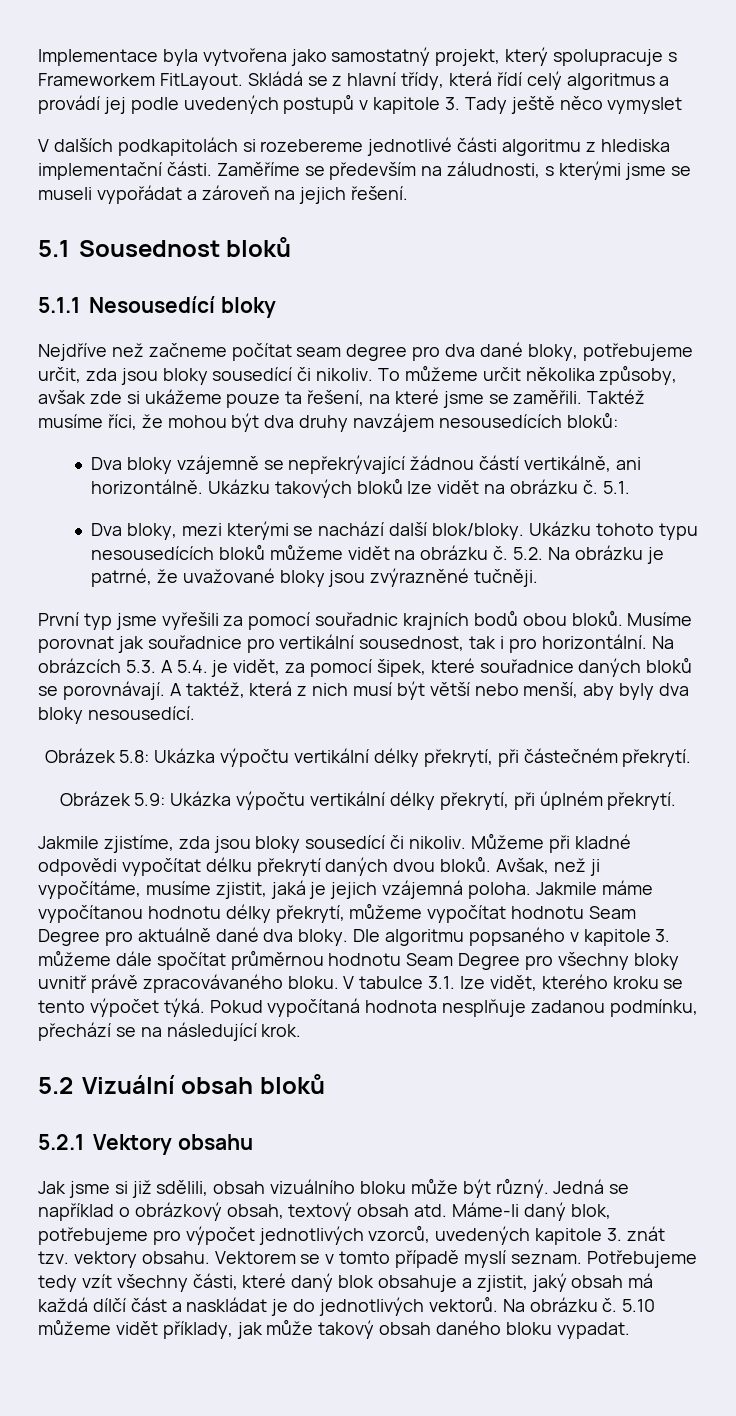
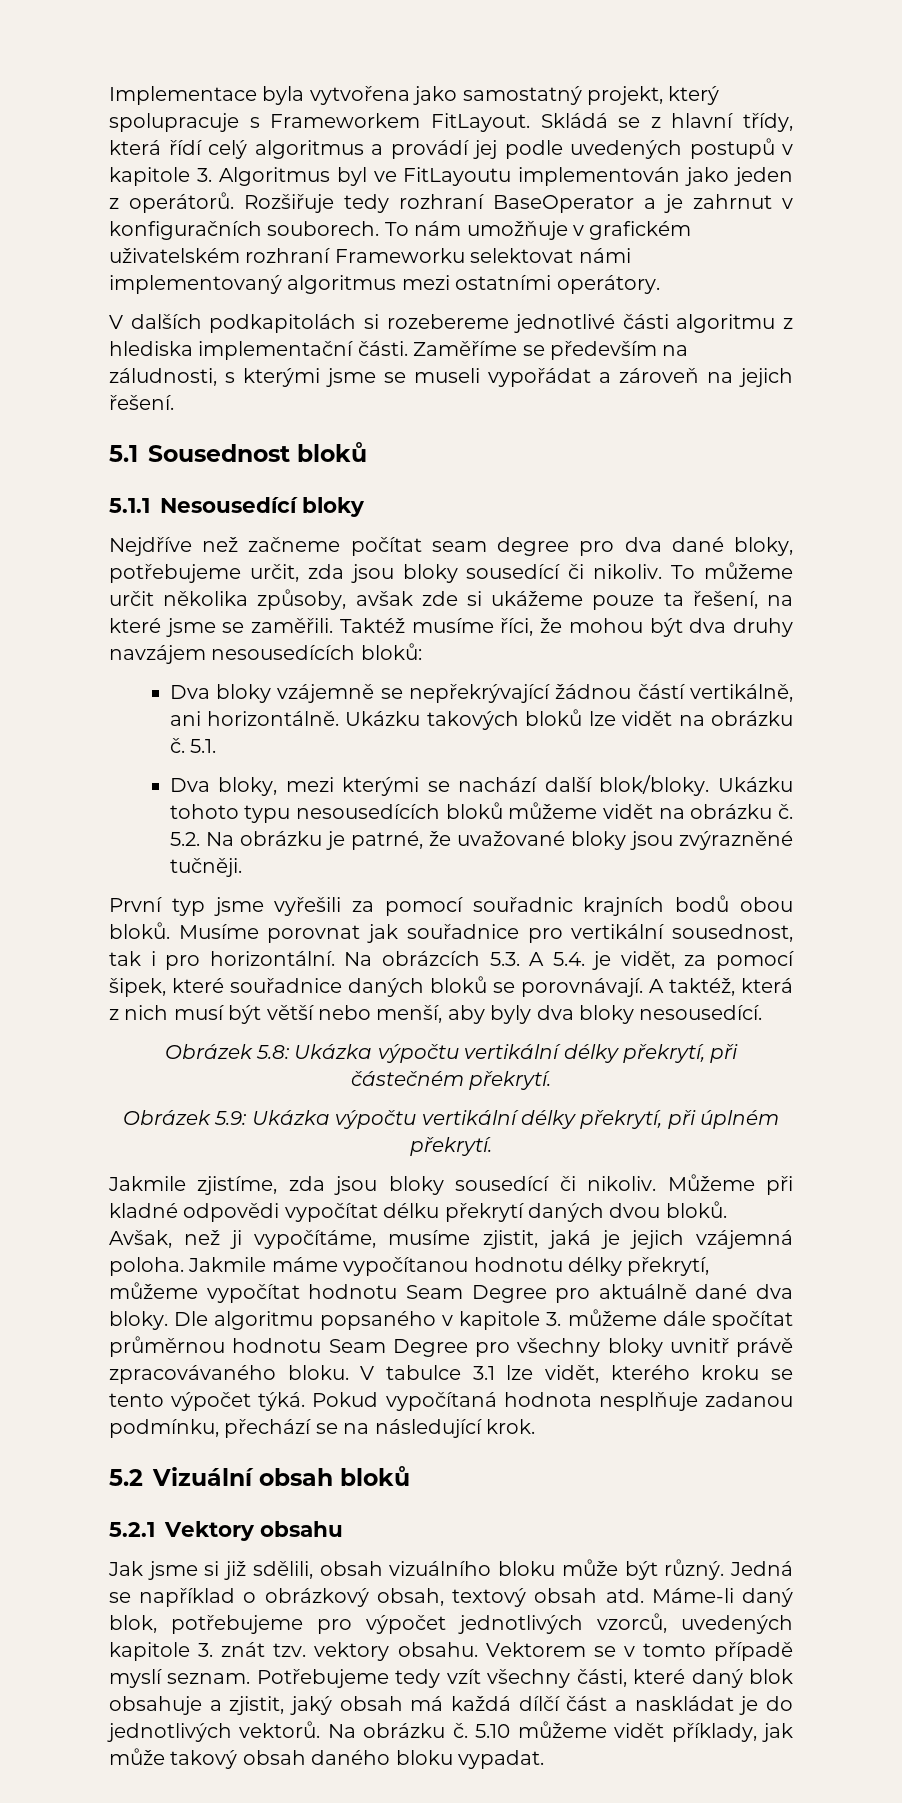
[464,96,683,114] Tady ještě něco vymyslet -> [218,167,793,186] [109,192,793,213] [109,221,692,240] [109,248,631,263] [109,275,660,294] Algoritmus byl ve FitLayoutu implementován jako jeden z operátorů. Rozšiřuje tedy rozhraní BaseOperator a je zahrnut v konfiguračních souborech. To nám umožňuje v grafickém uživatelském rozhraní Frameworku selektovat námi implementovaný algoritmus mezi ostatními operátory.
[428,976,456,989] 3.1. -> [472,1366,495,1380] 3.1

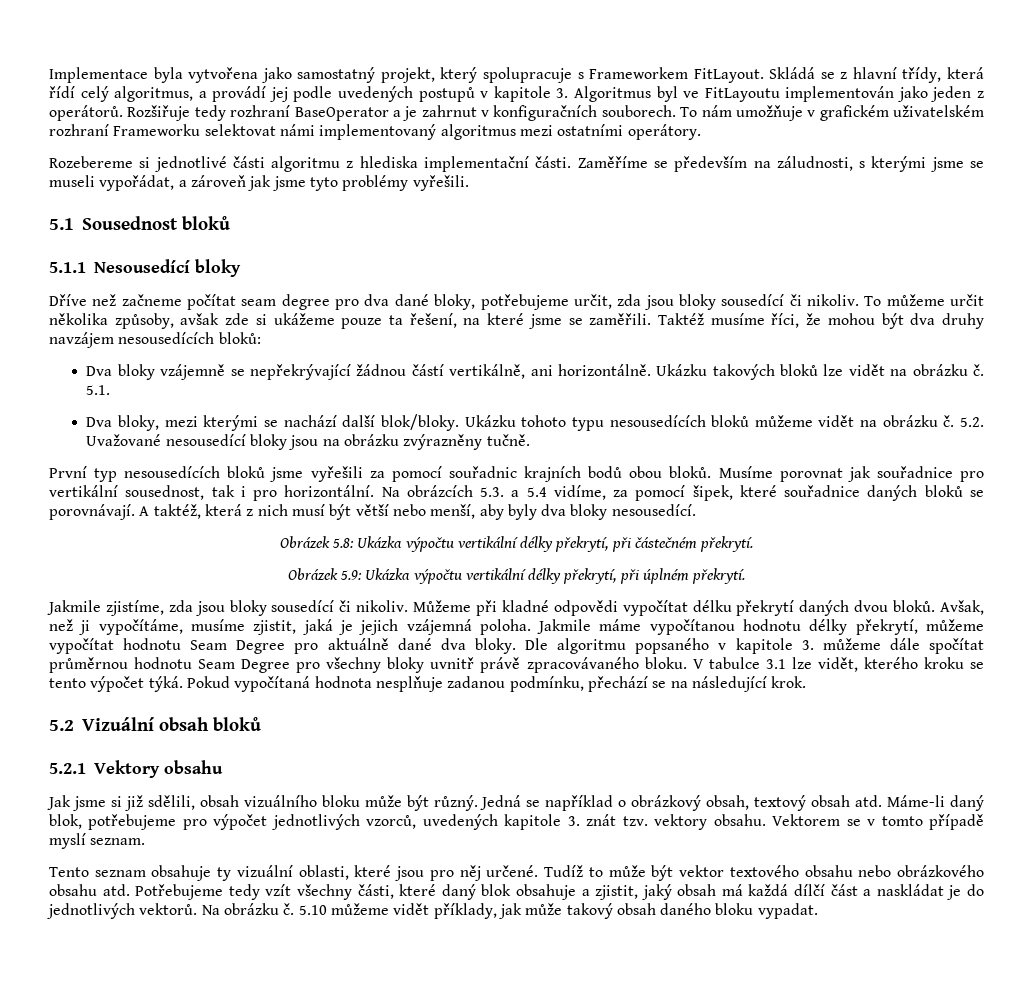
[254,140,364,159] algoritmus -> [114,86,194,102] algoritmus,
[109,314,509,333] V dalších podkapitolách si rozebereme -> [49,156,151,168] Rozebereme si
[488,368,591,387] vypořádat -> [99,175,175,191] vypořádat,
[707,368,793,387] [109,395,174,410] na jejich řešení. -> [248,175,469,191] jak jsme tyto problémy vyřešili.
[109,537,192,556] Nejdříve -> [49,294,87,306] Dříve
[205,831,793,850] [169,858,242,877] Na obrázku je patrné, že uvažované bloky jsou zvýrazněné tučněji. -> [86,434,530,450] Uvažované nesousedící bloky jsou na obrázku zvýrazněny tučně.
(205, 907) none -> [124,466,266,478] nesousedících bloků
[529,951,675,970] A 5.4. je vidět, -> [511,485,606,500] a 5.4 vidíme,
(251, 1678) none -> [49,865,984,881] [49,884,130,896] // Tento seznam obsahuje ty vizuální oblasti, které jsou pro něj určené. Tudíž to může být vektor textového obsahu nebo obrázkového obsahu atd.

